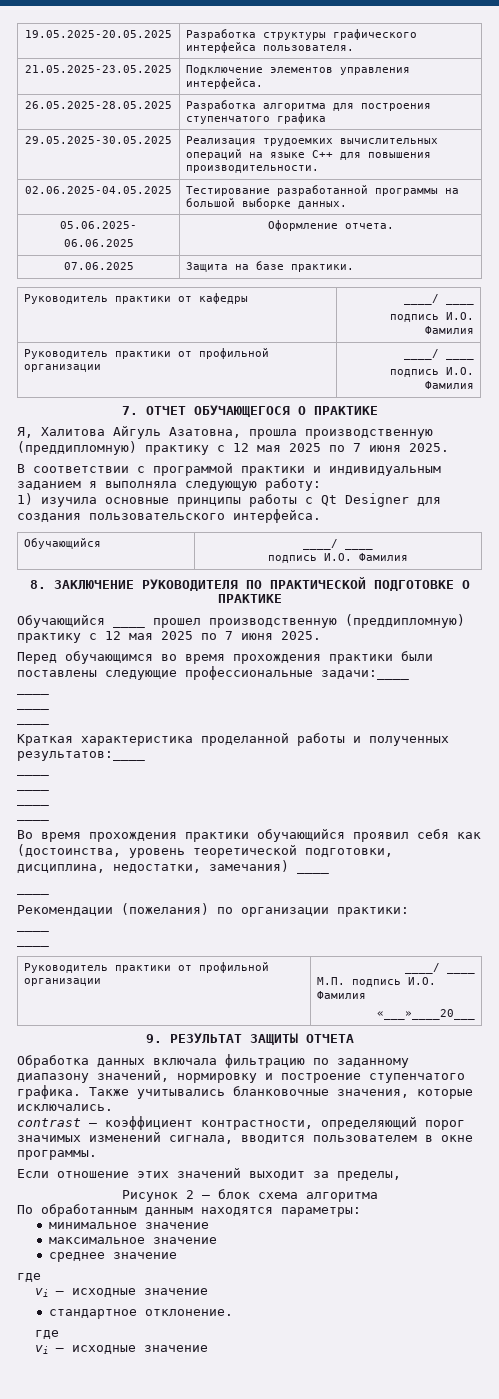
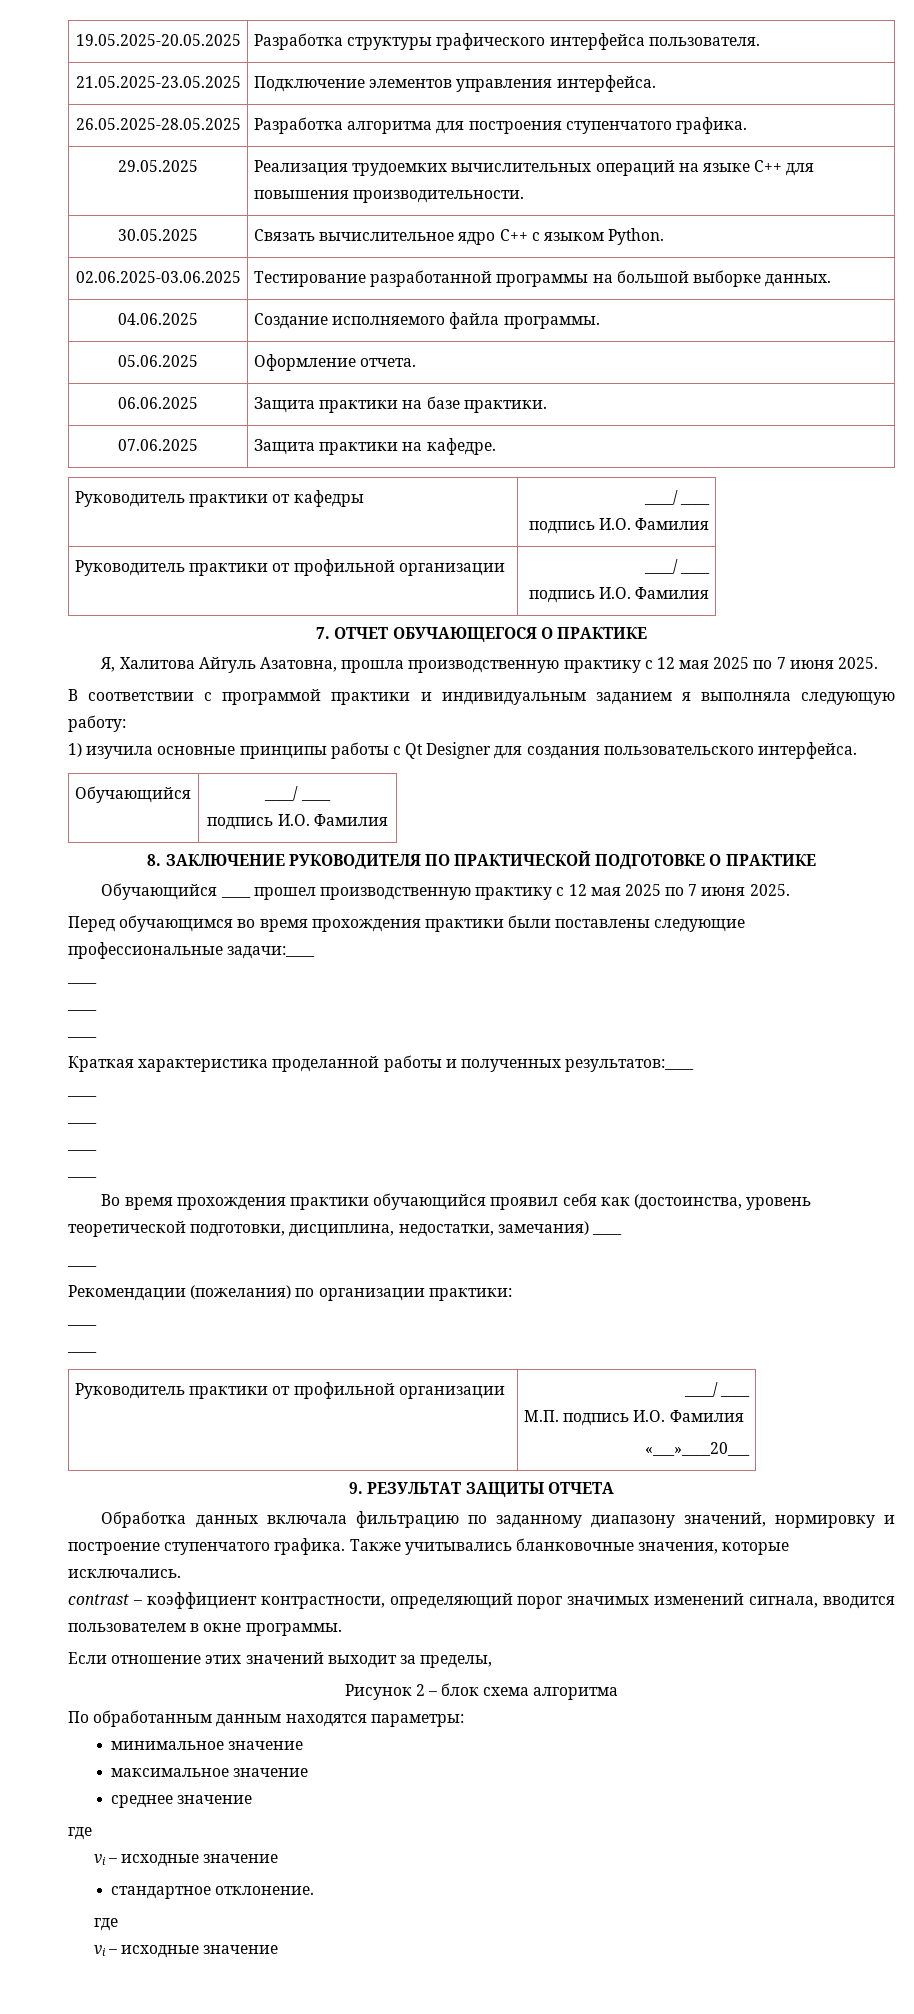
[277,113,327,124] [24,136,172,144] графика // 29.05.2025-30.05.2025 -> [675,117,747,134] [118,160,198,172] графика. // 29.05.2025
[24,186,172,194] 02.06.2025-04.05.2025 -> [118,229,198,241] [253,228,665,245] [75,271,241,283] 30.05.2025 | Связать вычислительное ядро C++ с языком Python. // 02.06.2025-03.06.2025
[59,221,137,229] [63,239,134,247] [267,220,394,231] 05.06.2025- // 06.06.2025 | Оформление отчета. -> [118,313,198,325] [253,312,600,329] [118,355,198,367] [253,354,417,371] [118,397,198,409] [253,396,547,413] 04.06.2025 | Создание исполняемого файла программы. // 05.06.2025 | Оформление отчета. // 06.06.2025 | Защита практики на базе практики.
[235,261,355,272] на базе практики. -> [319,438,496,455] практики на кафедре.
[17,441,137,455] (преддипломную) -> (560, 666) none
[345,614,465,628] (преддипломную) -> (471, 893) none

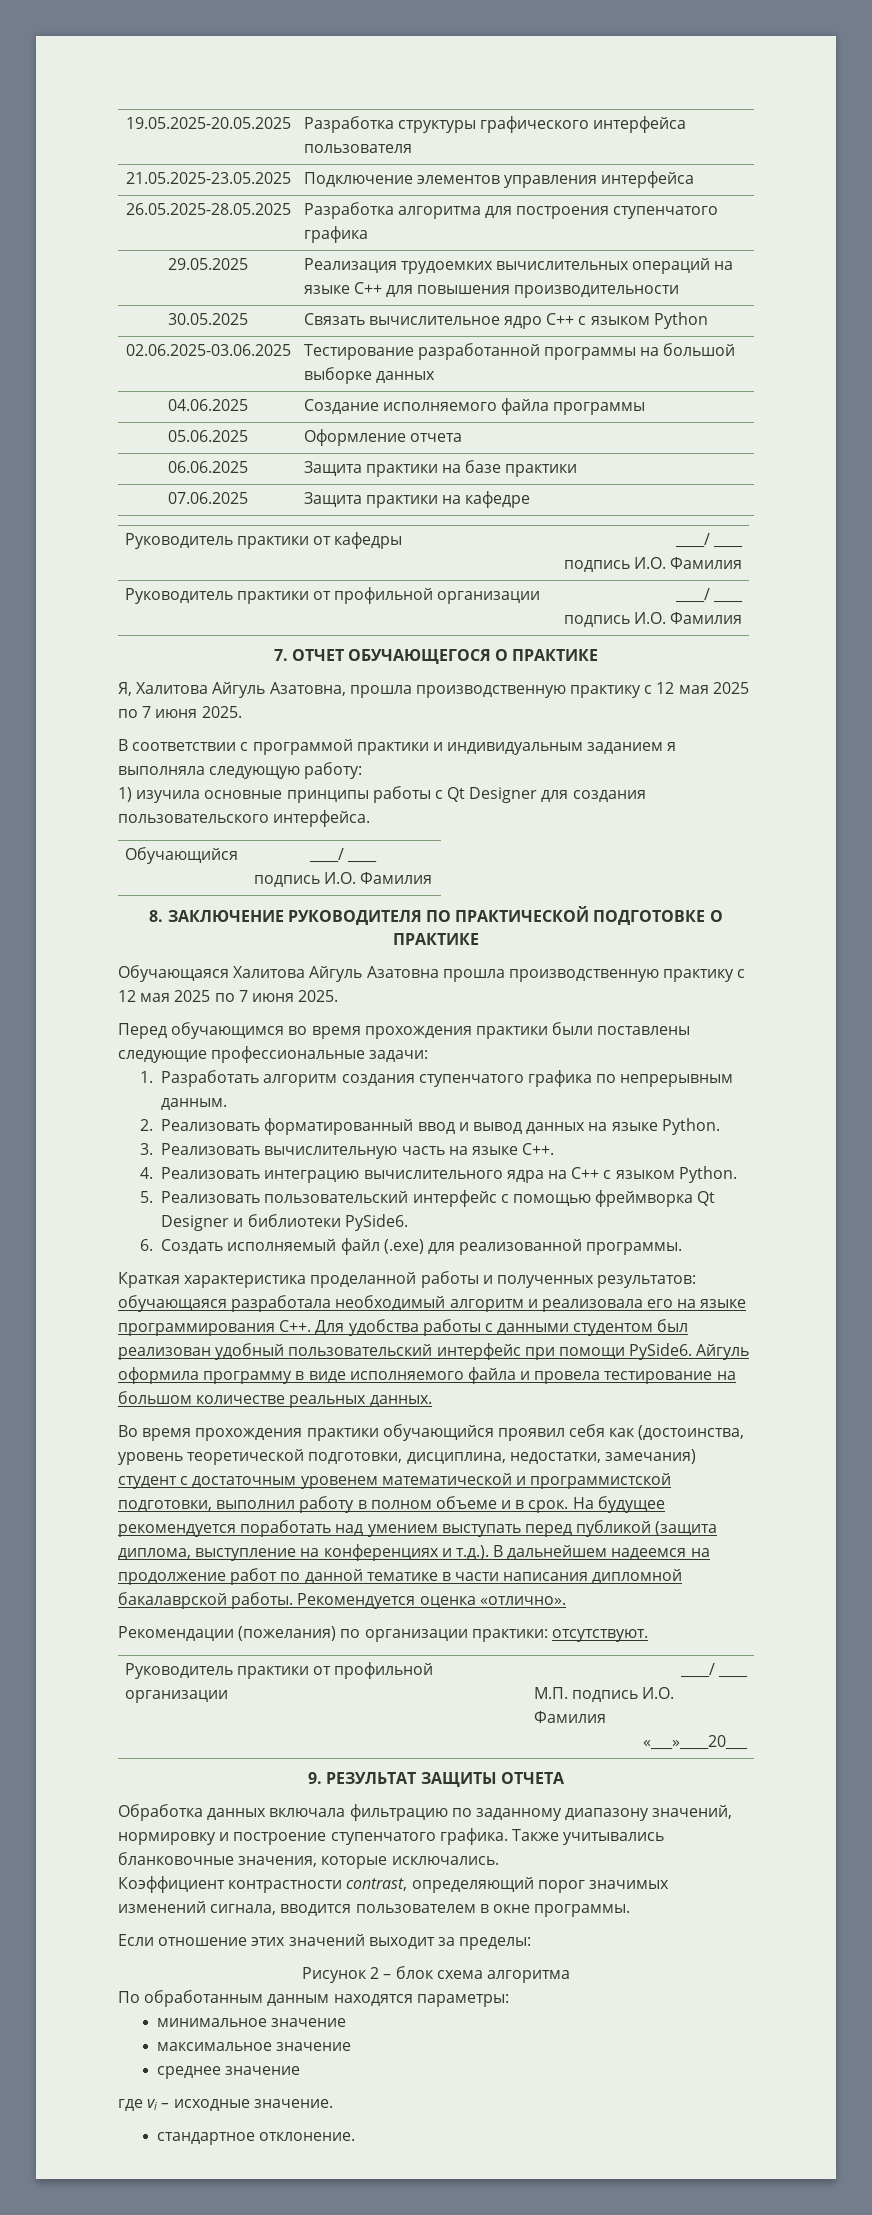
[648,37,760,46] пользователя. -> [303,144,412,153] пользователя
[556,75,656,92] интерфейса. -> [601,171,695,188] интерфейса
[675,117,747,134] графика. -> [303,226,368,243] графика
[353,190,525,203] производительности. -> [514,285,680,298] производительности
[608,228,665,245] Python. -> [653,312,708,329] Python
[765,274,832,287] данных. -> [375,371,435,383] данных
[503,316,600,329] программы. -> [553,402,646,415] программы
[360,358,417,367] отчета. -> [409,433,462,442] отчета
[463,400,547,413] практики. -> [505,464,578,477] практики
[426,438,496,455] кафедре. -> [465,491,531,508] кафедре
[101,883,316,900] Обучающийся ____ прошел -> [118,965,505,982] Обучающаяся Халитова Айгуль Азатовна прошла
[227,946,316,959] [67,982,97,984] [67,1009,97,1011] [67,1036,97,1038] задачи:____ // ____ // ____ // ____ -> [369,1050,429,1062] [139,1070,734,1087] [161,1098,228,1110] [139,1118,720,1135] [139,1143,555,1159] [139,1166,737,1183] [139,1190,716,1207] [161,1214,408,1231] [139,1238,683,1255] задачи: // 1. Разработать алгоритм создания ступенчатого графика по непрерывным данным. // 2. Реализовать форматированный ввод и вывод данных на языке Python. // 3. Реализовать вычислительную часть на языке C++. // 4. Реализовать интеграцию вычислительного ядра на C++ с языком Python. // 5. Реализовать пользовательский интерфейс с помощью фреймворка Qt Designer и библиотеки PySide6. // 6. Создать исполняемый файл (.exe) для реализованной программы.
[565,1059,695,1072] [67,1095,97,1097] [67,1122,97,1124] [67,1149,97,1151] [67,1176,97,1178] результатов:____ // ____ // ____ // ____ // ____ -> [597,1275,697,1288] [118,1295,747,1312] [118,1319,689,1336] [118,1343,750,1360] [118,1367,736,1384] [118,1391,432,1408] результатов: обучающаяся разработала необходимый алгоритм и реализовала его на языке программирования С++. Для удобства работы с данными студентом был реализован удобный пользовательский интерфейс при помощи PySide6. Айгуль оформила программу в виде исполняемого файла и провела тестирование на большом количестве реальных данных.
[591,1233,622,1235] [67,1265,97,1267] ____ // ____ -> [118,1473,672,1489] [118,1496,665,1513] [118,1520,718,1537] [118,1544,710,1561] [118,1568,683,1585] [118,1592,566,1609] студент с достаточным уровенем математической и программистской подготовки, выполнил работу в полном объеме и в срок. На будущее рекомендуется поработать над умением выступать перед публикой (защита диплома, выступление на конференциях и т.д.). В дальнейшем надеемся на продолжение работ по данной тематике в части написания дипломной бакалаврской работы. Рекомендуется оценка «отлично».
[67,1324,97,1326] [67,1351,97,1353] // ____ // ____ -> [551,1629,648,1642] отсутствуют.
[68,1592,385,1609] contrast – коэффициент контрастности, -> [118,1876,408,1893] Коэффициент контрастности contrast,
[420,1655,493,1668] пределы, -> [459,1937,532,1950] пределы:
[93,1854,279,1867] // vi – исходные значение -> [147,2099,333,2111] vi – исходные значение.
[93,1918,118,1931] [93,1945,279,1958] // где // vi – исходные значение -> (355, 2136) none

